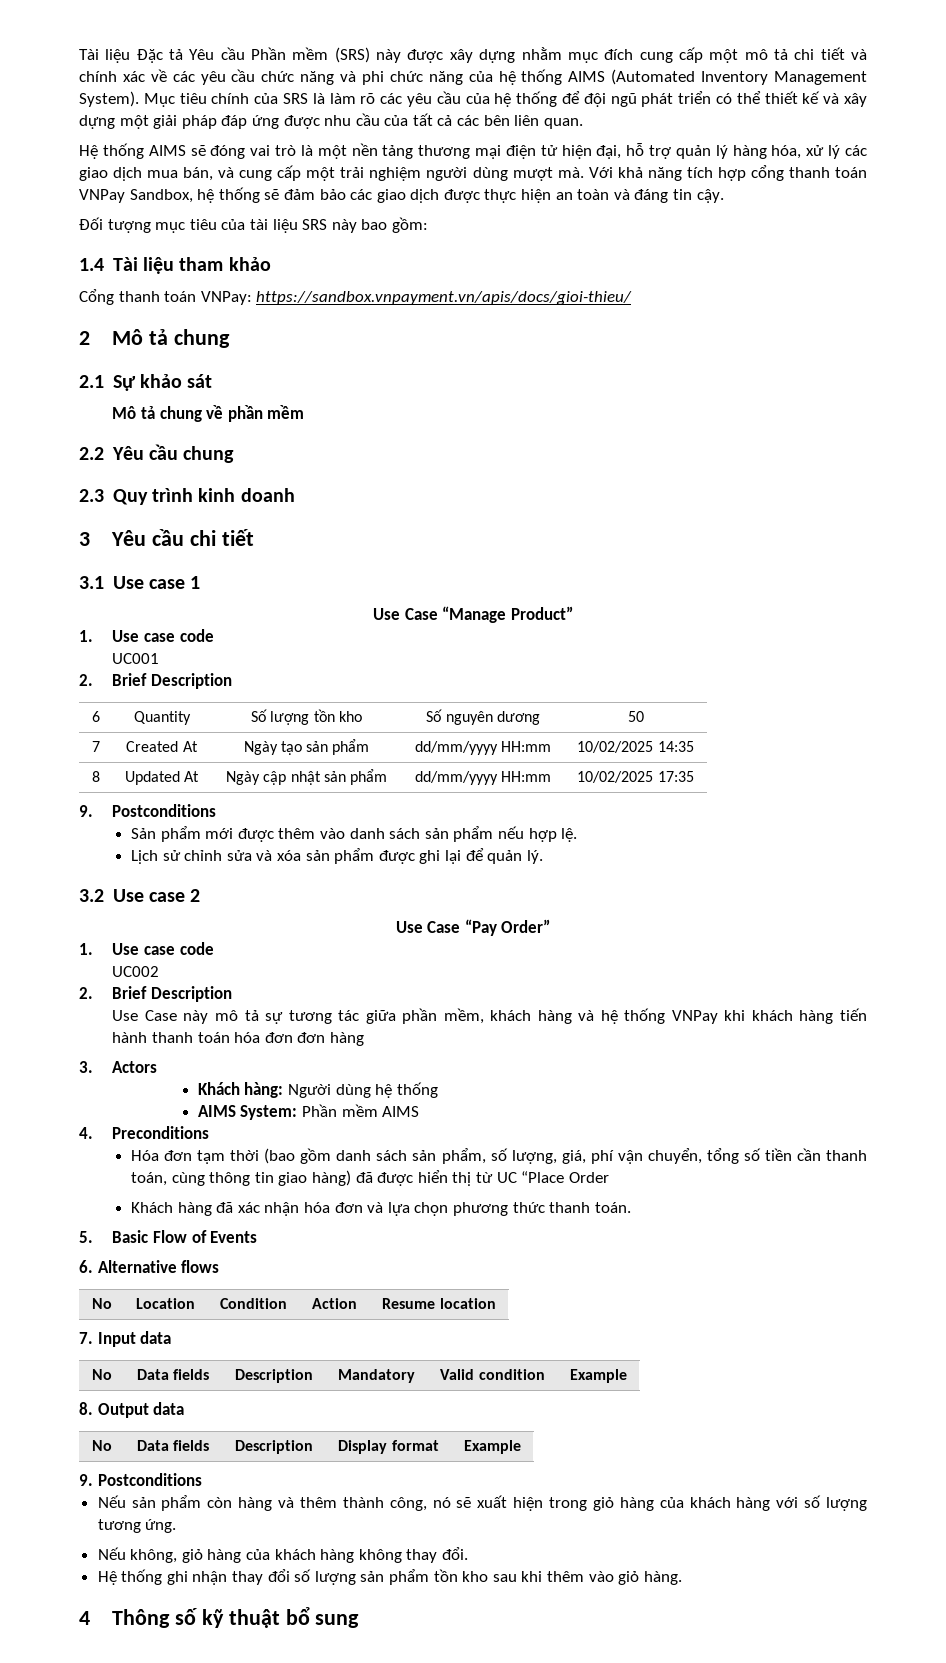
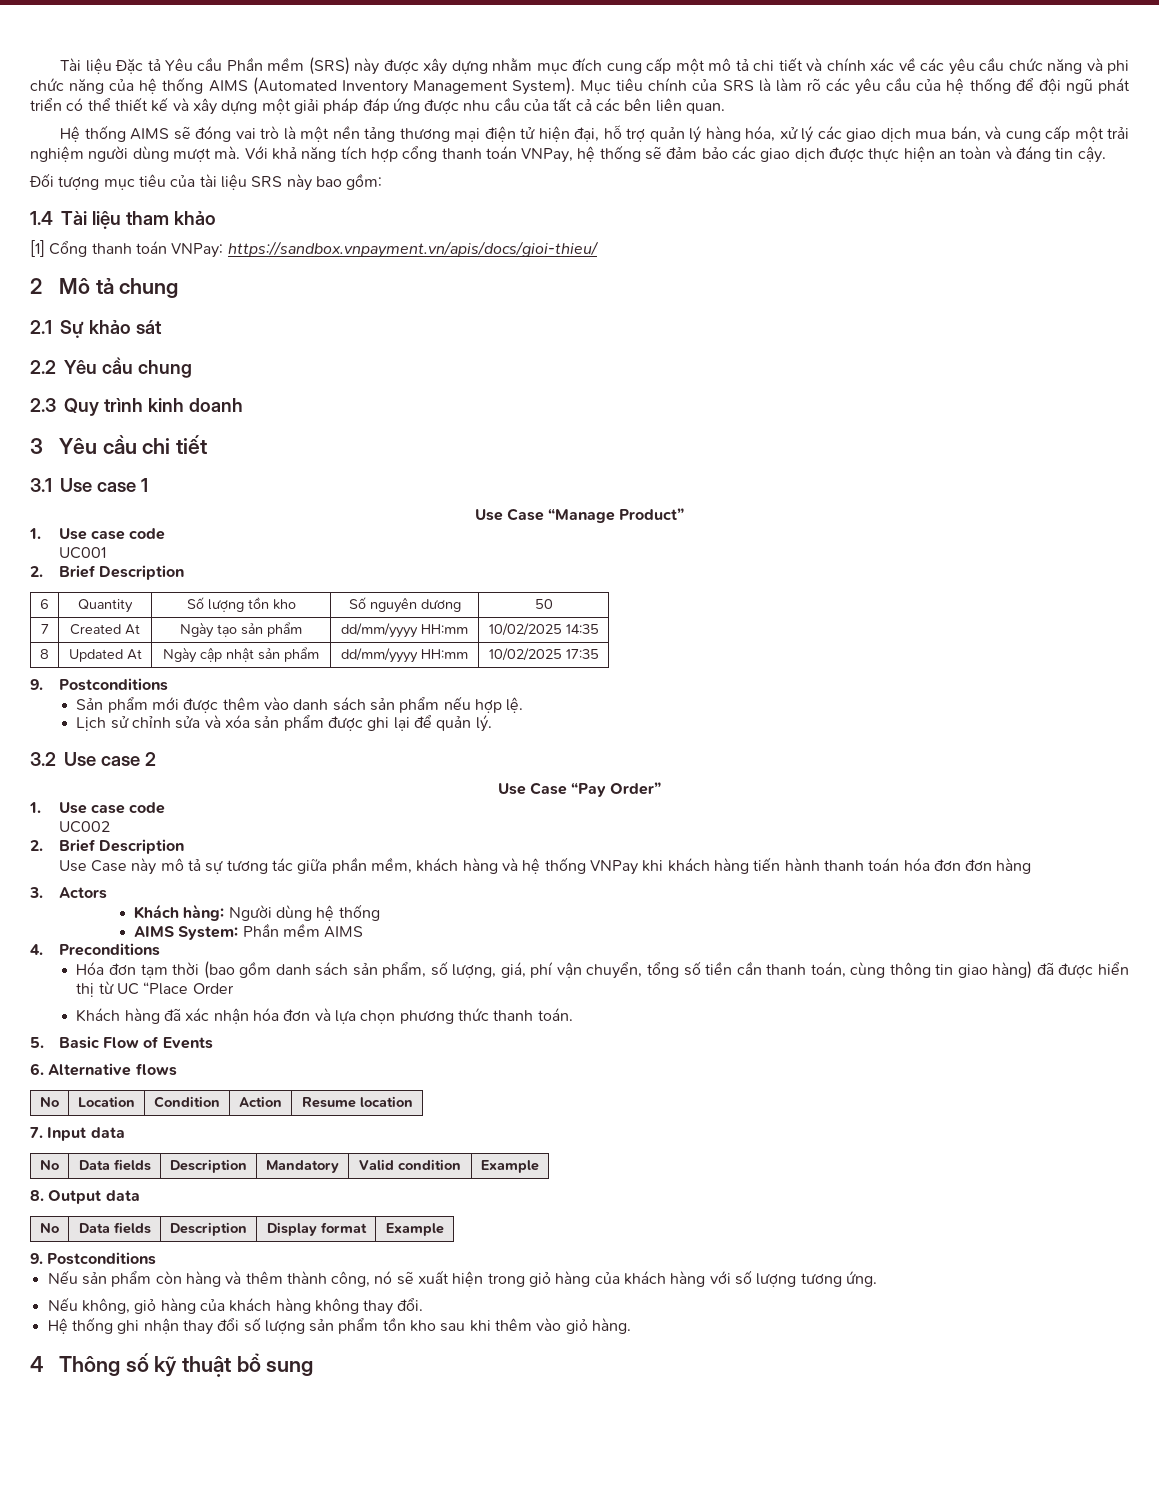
[79,189,193,203] VNPay Sandbox, -> [521,148,574,163] VNPay,
(271, 264) none -> [30,240,45,257] [1]
[112,405,305,422] // Mô tả chung về phần mềm -> (162, 327) none

